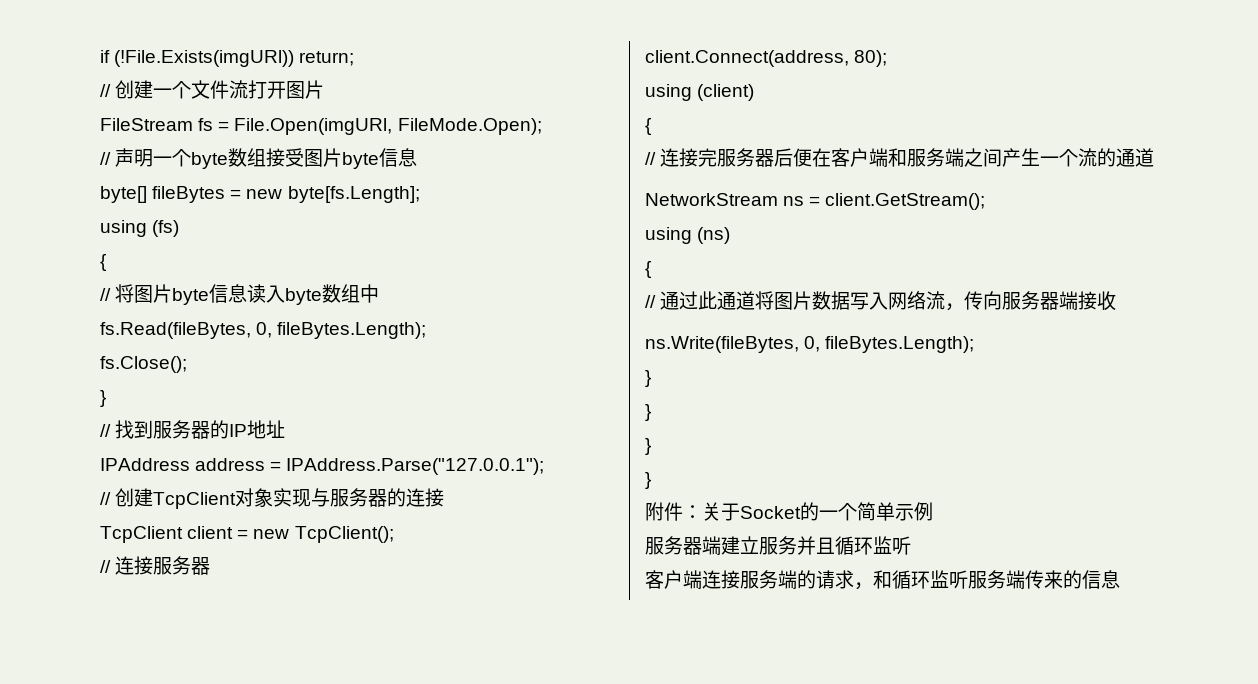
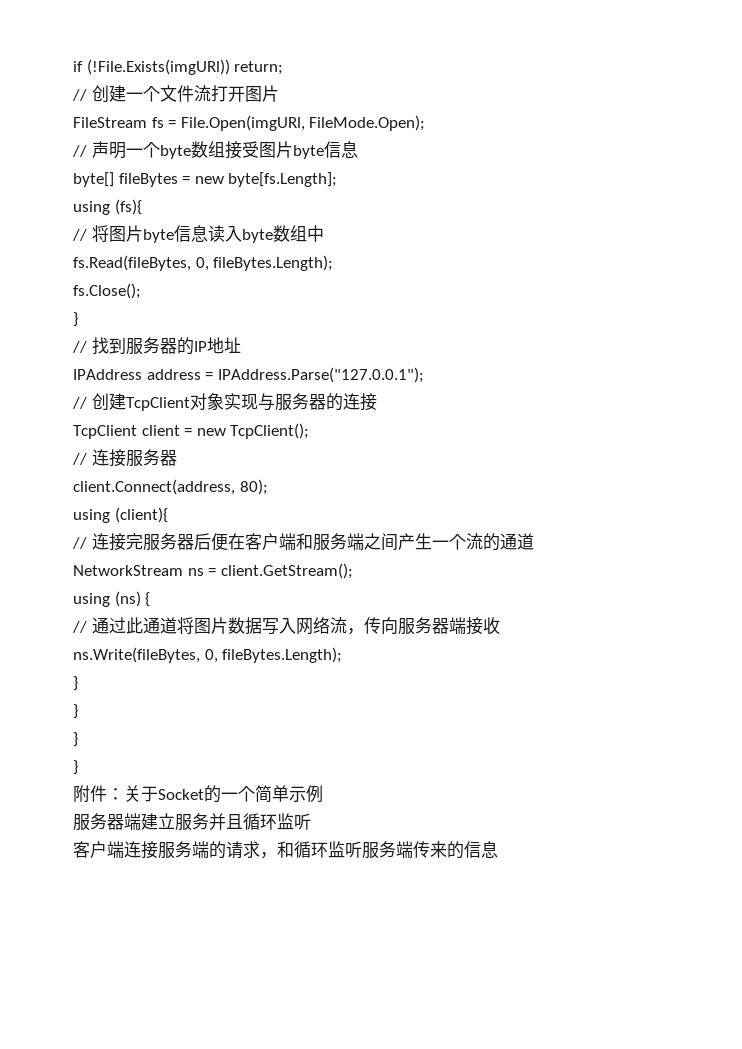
[152,220,180,237] [100,254,107,271] (fs) // { -> [114,199,142,215] (fs){
[697,84,755,101] [645,118,652,135] (client) // { -> [114,507,168,523] (client){
(731, 235) // -> (141, 599) none

